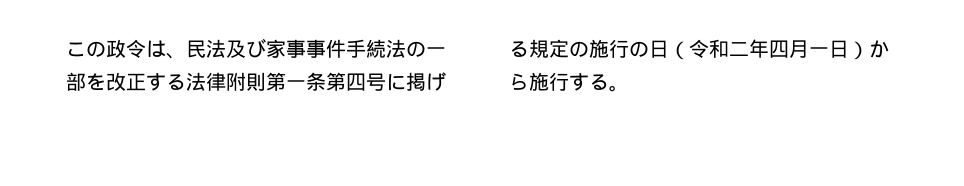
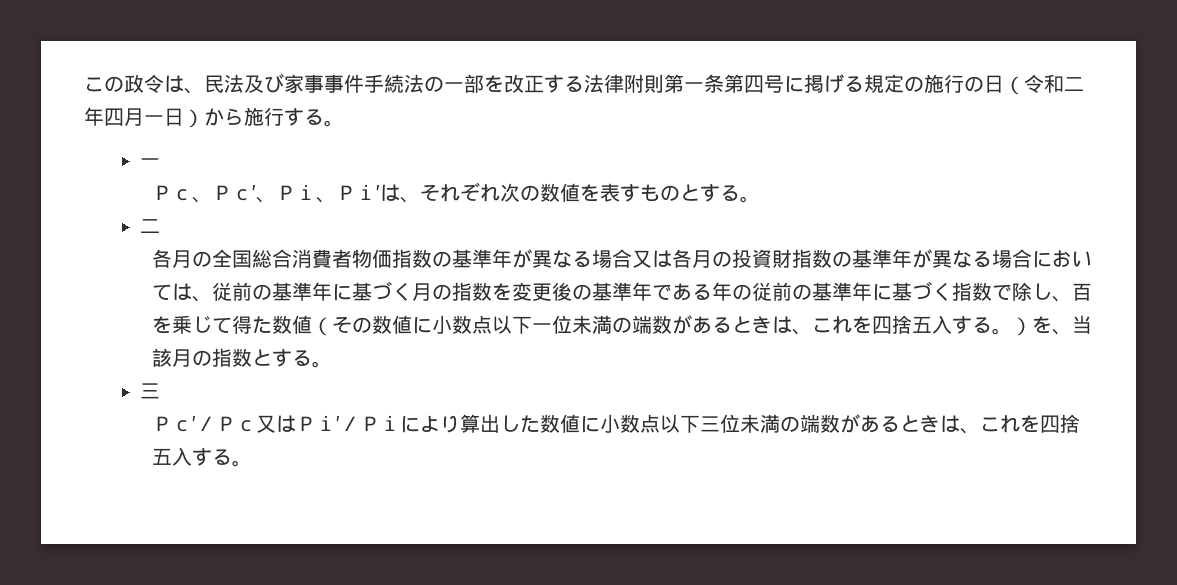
(629, 88) none -> [140,158,161,167] [152,182,761,203] [140,219,161,233] [152,249,1093,268] [152,281,1093,302] [152,315,1093,336] [152,348,333,368] [140,383,161,399] [152,414,1081,434] [152,447,253,467] // 一 // Ｐｃ、Ｐｃ′、Ｐｉ、Ｐｉ′は、それぞれ次の数値を表すものとする。 // 二 // 各月の全国総合消費者物価指数の基準年が異なる場合又は各月の投資財指数の基準年が異なる場合においては、従前の基準年に基づく月の指数を変更後の基準年である年の従前の基準年に基づく指数で除し、百を乗じて得た数値（その数値に小数点以下一位未満の端数があるときは、これを四捨五入する。）を、当該月の指数とする。 // 三 // Ｐｃ′／Ｐｃ又はＰｉ′／Ｐｉにより算出した数値に小数点以下三位未満の端数があるときは、これを四捨五入する。

